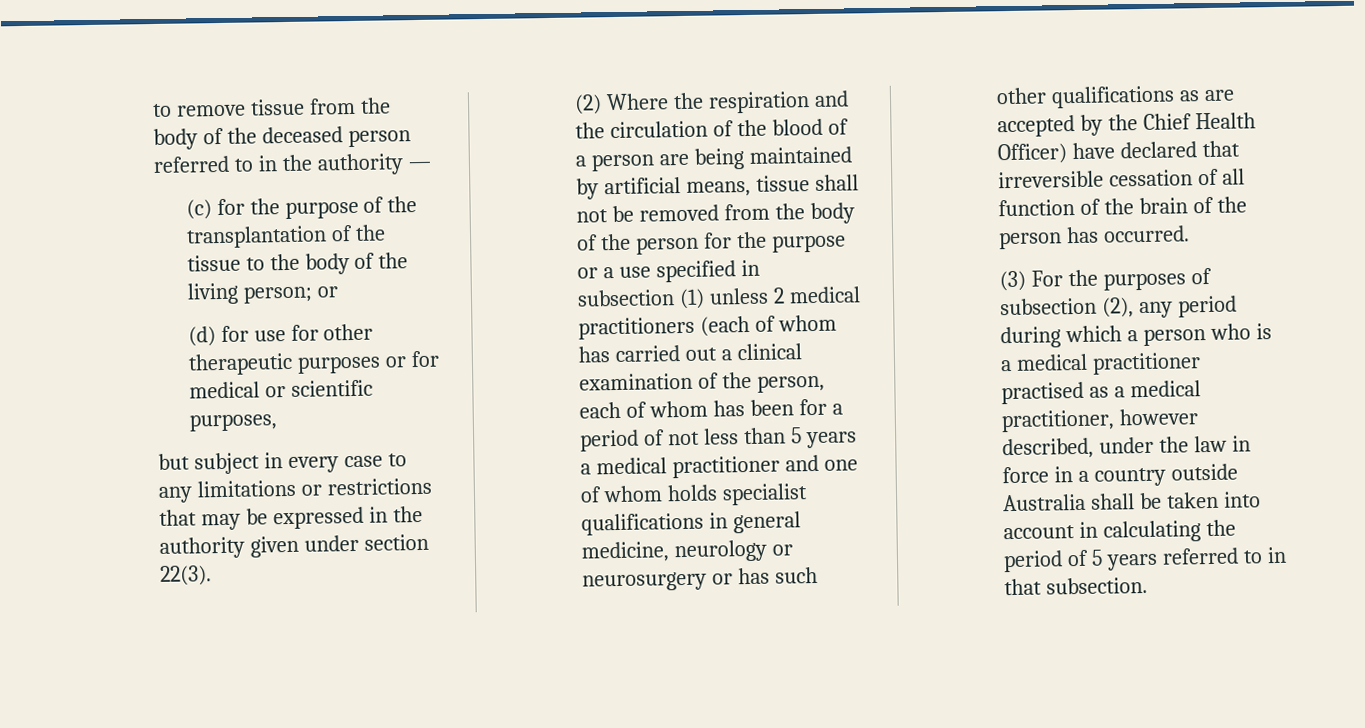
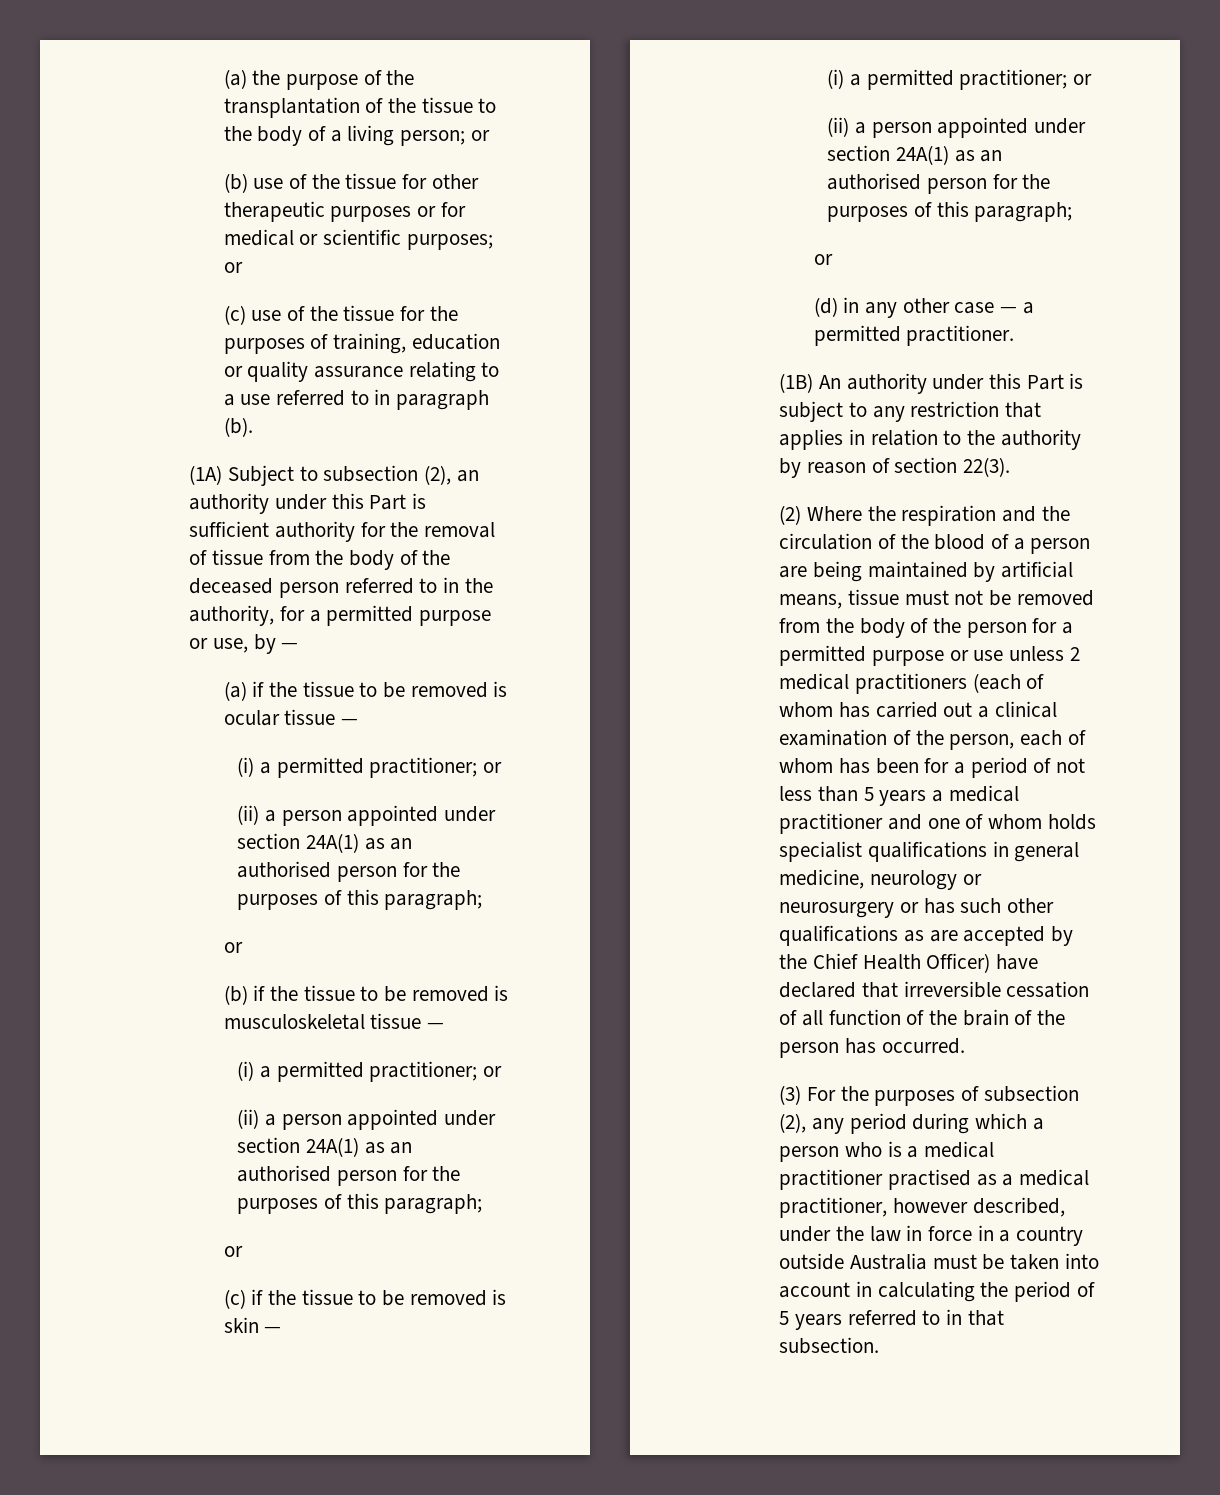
[152,103,246,118] to remove -> [223,69,415,90] [223,97,497,118] [223,125,490,146] [223,173,479,193] [223,201,466,222] [223,229,493,250] [223,262,243,273] [223,305,458,325] [223,333,500,354] [223,361,500,382] [223,389,490,410] [223,417,253,437] [189,465,479,486] [189,493,427,514] [189,521,496,542] [189,550,208,565] (a) the purpose of the transplantation of the tissue to the body of a living person; or // (b) use of the tissue for other therapeutic purposes or for medical or scientific purposes; or // (c) use of the tissue for the purposes of training, education or quality assurance relating to a use referred to in paragraph (b). // (1A) Subject to subsection (2), an authority under this Part is sufficient authority for the removal of
[316,153,432,176] [185,196,418,220] [185,224,386,249] [186,252,409,275] [186,282,338,305] [187,323,374,347] [187,350,440,376] [188,379,373,399] [188,413,277,432] [158,452,407,475] [158,477,432,503] [159,505,423,531] [159,534,359,559] authority — // (c) for the purpose of the transplantation of the tissue to the body of the living person; or // (d) for use for other therapeutic purposes or for medical or scientific purposes, // but subject in every case to any limitations or restrictions that may be expressed in the authority given under -> [189,605,492,626] [189,634,299,654] [223,681,508,701] [223,709,359,726] [237,757,503,778] [237,805,497,826] [237,833,413,853] [237,861,461,882] [237,889,483,910] [223,942,243,953] [223,985,509,1005] [223,1013,445,1030] [237,1061,503,1082] [237,1109,497,1130] [237,1137,413,1157] [237,1165,461,1186] [237,1193,483,1214] [223,1246,243,1257] [223,1289,507,1309] [223,1317,282,1333] [827,69,1093,90] [827,117,1087,138] [827,145,1003,165] [827,173,1051,194] [827,201,1073,222] [813,254,833,265] [813,297,1034,318] [813,325,1015,346] [779,373,1084,394] [779,401,1042,422] [779,429,1081,450] [779,458,890,478] authority, for a permitted purpose or use, by — // (a) if the tissue to be removed is ocular tissue — // (i) a permitted practitioner; or // (ii) a person appointed under section 24A(1) as an authorised person for the purposes of this paragraph; // or // (b) if the tissue to be removed is musculoskeletal tissue — // (i) a permitted practitioner; or // (ii) a person appointed under section 24A(1) as an authorised person for the purposes of this paragraph; // or // (c) if the tissue to be removed is skin — // (i) a permitted practitioner; or // (ii) a person appointed under section 24A(1) as an authorised person for the purposes of this paragraph; // or // (d) in any other case — a permitted practitioner. // (1B) An authority under this Part is subject to any restriction that applies in relation to the authority by reason of
[814,174,859,191] shall -> [904,590,949,605] must
[736,231,846,253] [577,259,760,283] [577,288,705,310] the purpose or a use specified in subsection (1) -> [1062,622,1074,634] [779,645,1004,666] a permitted purpose or use
[1090,493,1135,510] shall -> [932,1254,977,1269] must

